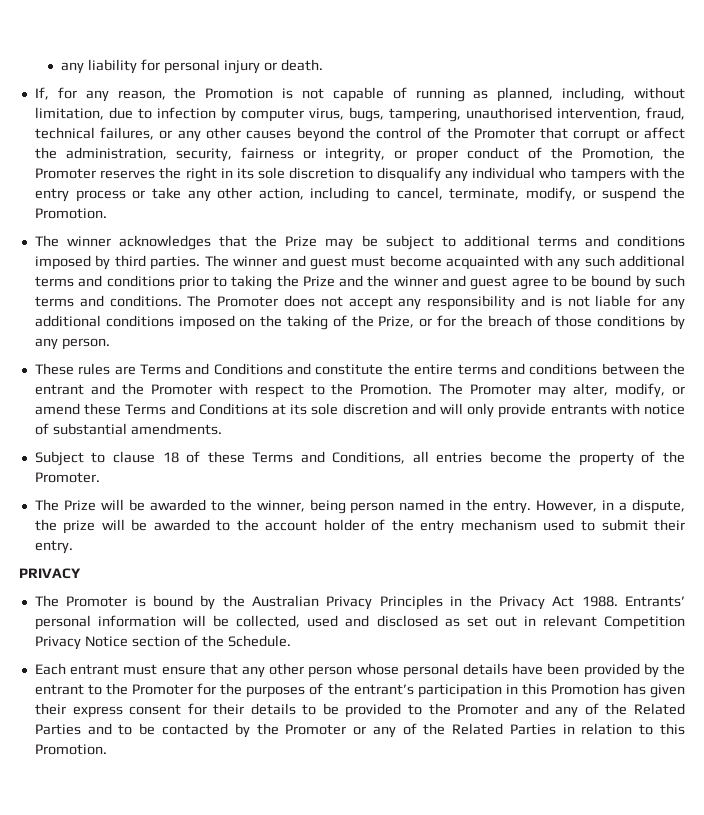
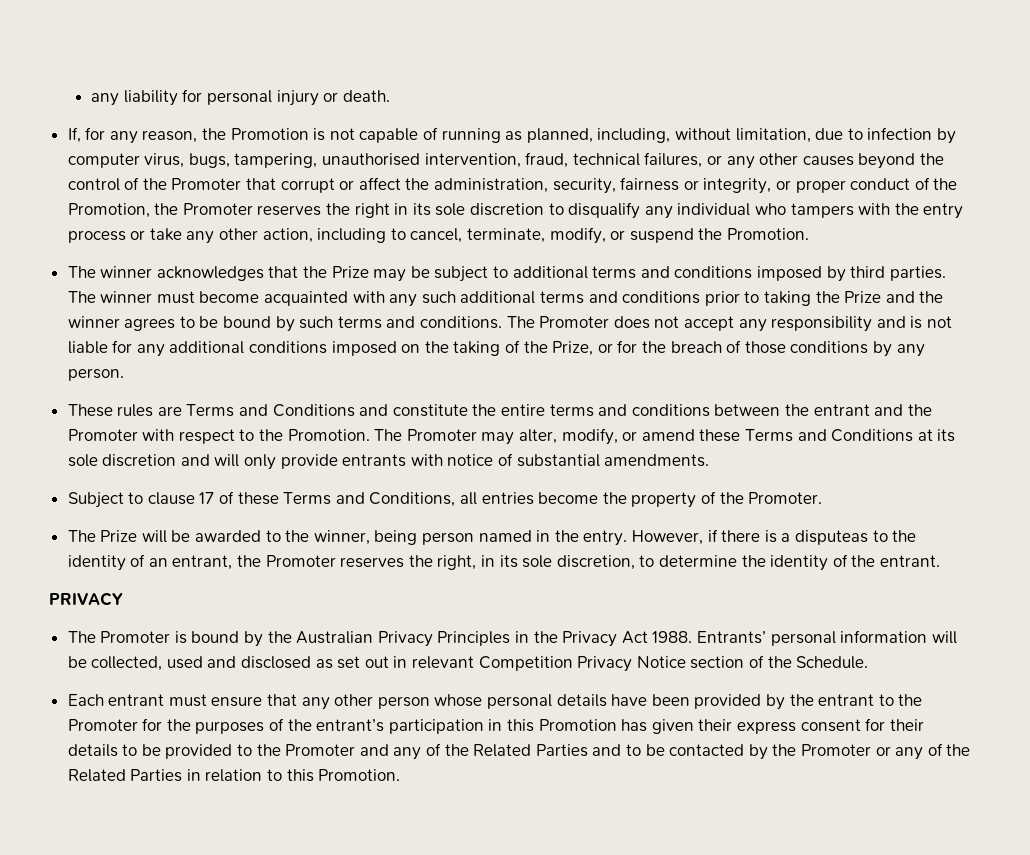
[281,255,347,270] and guest -> (153, 297) none
[442,275,549,290] and guest agree -> [124,318,176,331] agrees
[162,452,179,463] 18 -> [199,492,215,504] 17
[602,499,686,514] [34,519,685,534] [34,540,73,554] in a dispute, the prize will be awarded to the account holder of the entry mechanism used to submit their entry. -> [707,529,917,545] [67,554,940,571] if there is a disputeas to the identity of an entrant, the Promoter reserves the right, in its sole discretion, to determine the identity of the entrant.

